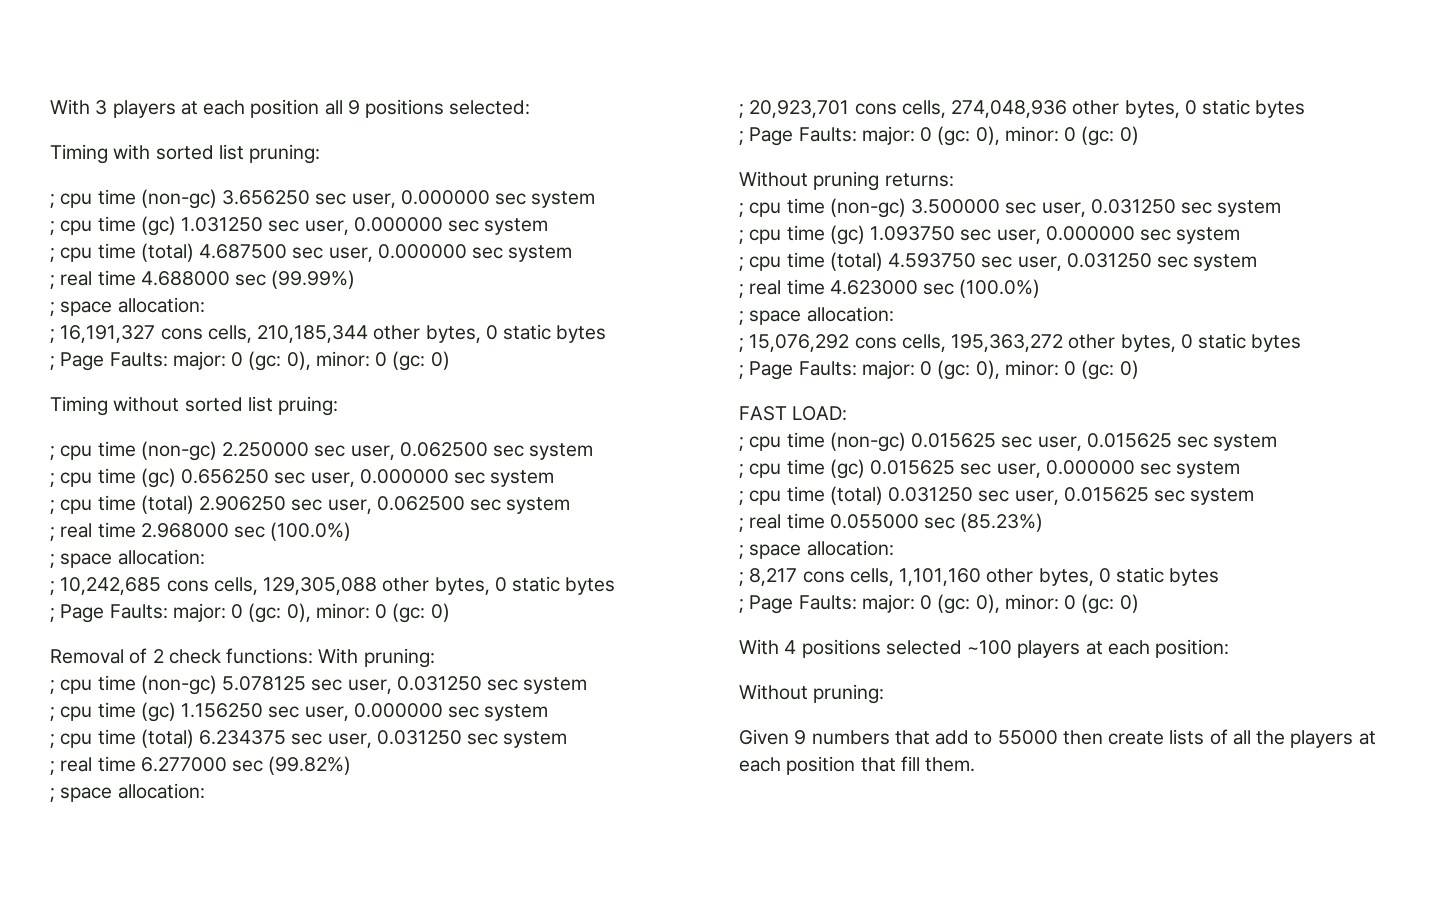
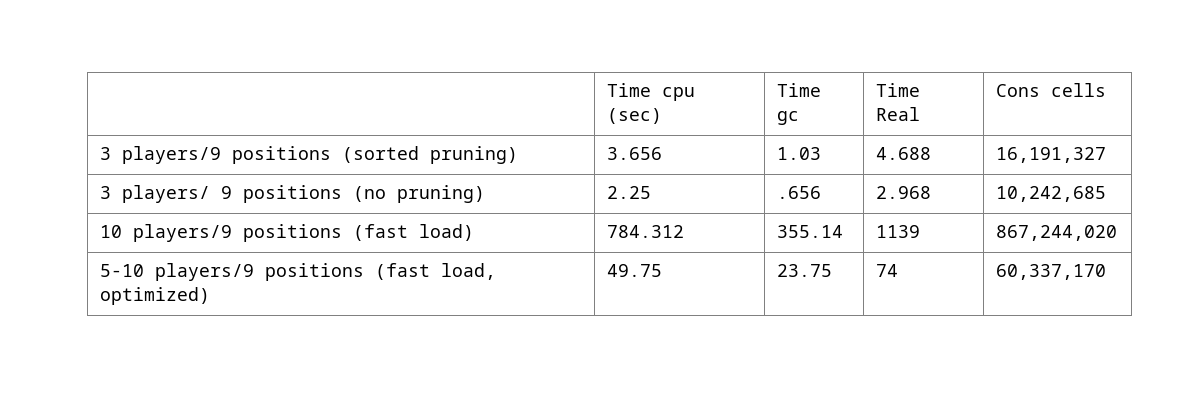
[50,99,531,118] [50,144,321,164] [50,189,596,209] [50,216,549,236] [50,243,573,262] [50,270,356,289] [50,297,205,316] [50,324,607,343] [50,351,450,371] [50,396,339,416] [50,441,594,461] [50,468,555,488] [50,495,571,514] [50,522,352,541] [50,549,205,568] [50,576,616,595] [50,603,450,623] [50,648,435,668] [50,675,588,695] [50,702,549,722] [50,729,568,748] [50,756,352,775] [50,783,205,802] [739,99,1306,118] [739,126,1139,146] [739,171,954,191] [739,198,1282,218] [739,225,1241,245] [739,252,1258,271] [739,279,1041,298] [739,306,894,325] [739,333,1302,352] [739,360,1139,380] [739,406,848,421] [739,432,1278,452] [739,459,1241,479] [739,486,1255,505] [739,513,1044,532] [739,540,894,559] [739,567,1220,586] [739,594,1139,614] [739,639,1230,658] [739,684,885,704] [739,729,1376,748] [739,756,976,775] With 3 players at each position all 9 positions selected: // Timing with sorted list pruning: // ; cpu time (non-gc) 3.656250 sec user, 0.000000 sec system // ; cpu time (gc) 1.031250 sec user, 0.000000 sec system // ; cpu time (total) 4.687500 sec user, 0.000000 sec system // ; real time 4.688000 sec (99.99%) // ; space allocation: // ; 16,191,327 cons cells, 210,185,344 other bytes, 0 static bytes // ; Page Faults: major: 0 (gc: 0), minor: 0 (gc: 0) // Timing without sorted list pruing: // ; cpu time (non-gc) 2.250000 sec user, 0.062500 sec system // ; cpu time (gc) 0.656250 sec user, 0.000000 sec system // ; cpu time (total) 2.906250 sec user, 0.062500 sec system // ; real time 2.968000 sec (100.0%) // ; space allocation: // ; 10,242,685 cons cells, 129,305,088 other bytes, 0 static bytes // ; Page Faults: major: 0 (gc: 0), minor: 0 (gc: 0) // Removal of 2 check functions: With pruning: // ; cpu time (non-gc) 5.078125 sec user, 0.031250 sec system // ; cpu time (gc) 1.156250 sec user, 0.000000 sec system // ; cpu time (total) 6.234375 sec user, 0.031250 sec system // ; real time 6.277000 sec (99.82%) // ; space allocation: // ; 20,923,701 cons cells, 274,048,936 other bytes, 0 static bytes // ; Page Faults: major: 0 (gc: 0), minor: 0 (gc: 0) // Without pruning returns: // ; cpu time (non-gc) 3.500000 sec user, 0.031250 sec system // ; cpu time (gc) 1.093750 sec user, 0.000000 sec system // ; cpu time (total) 4.593750 sec user, 0.031250 sec system // ; real time 4.623000 sec (100.0%) // ; space allocation: // ; 15,076,292 cons cells, 195,363,272 other bytes, 0 static bytes // ; Page Faults: major: 0 (gc: 0), minor: 0 (gc: 0) // FAST LOAD: // ; cpu time (non-gc) 0.015625 sec user, 0.015625 sec system // ; cpu time (gc) 0.015625 sec user, 0.000000 sec system // ; cpu time (total) 0.031250 sec user, 0.015625 sec system // ; real time 0.055000 sec (85.23%) // ; space allocation: // ; 8,217 cons cells, 1,101,160 other bytes, 0 static bytes // ; Page Faults: major: 0 (gc: 0), minor: 0 (gc: 0) // With 4 positions selected ~100 players at each position: // Without pruning: // Given 9 numbers that add to 55000 then create lists of all the players at each position that fill them. -> [607,83,696,101] [607,108,663,124] [777,83,822,97] [777,111,800,125] [876,83,921,97] [876,107,921,121] [996,83,1107,97] [100,146,519,164] [607,147,663,160] [777,147,822,160] [876,147,932,160] [996,147,1107,163] [100,185,486,203] [607,186,652,199] [777,186,822,199] [876,186,932,199] [996,186,1107,202] [100,224,475,242] [607,225,685,238] [777,225,844,238] [876,225,921,238] [996,225,1118,241] [100,263,497,281] [100,287,211,305] [607,264,663,277] [777,264,833,277] [876,264,899,277] [996,264,1107,280] | Time cpu (sec) | Time gc | Time Real | Cons cells // 3 players/9 positions (sorted pruning) | 3.656 | 1.03 | 4.688 | 16,191,327 // 3 players/ 9 positions (no pruning) | 2.25 | .656 | 2.968 | 10,242,685 // 10 players/9 positions (fast load) | 784.312 | 355.14 | 1139 | 867,244,020 // 5-10 players/9 positions (fast load, optimized) | 49.75 | 23.75 | 74 | 60,337,170

